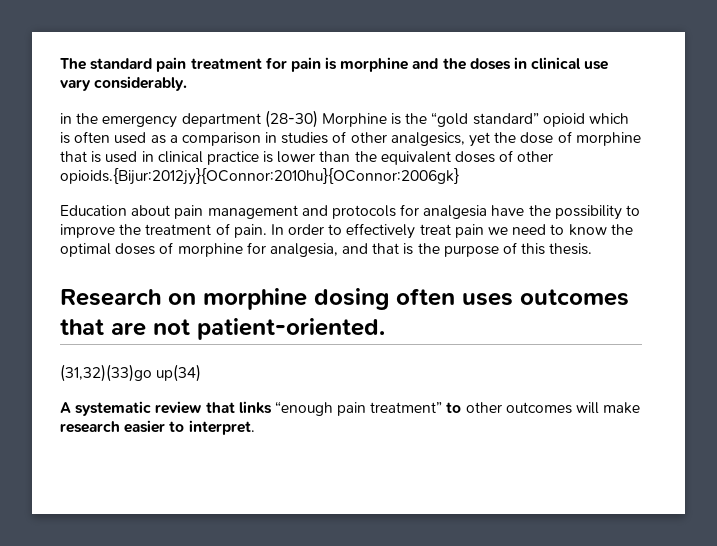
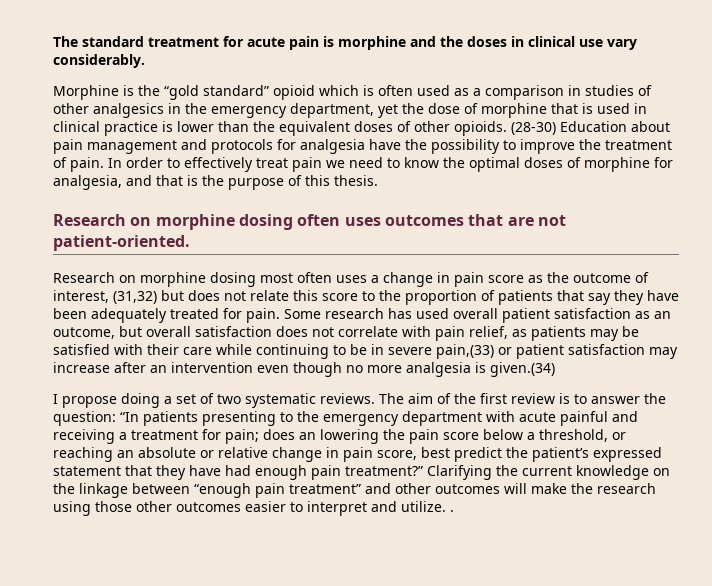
[156,57,287,72] pain treatment for -> [148,36,285,47] treatment for acute
[60,110,318,128] in the emergency department (28-30) -> (145, 61) none
[390,132,465,146] analgesics, -> [93,103,374,118] analgesics in the emergency department,
[60,168,459,185] opioids.{Bijur:2012jy}{OConnor:2010hu}{OConnor:2006gk} // -> [454,121,556,136] opioids. (28-30)
[60,364,202,382] [60,401,272,416] (31,32)(33)go up(34) // A systematic review that links -> [53,272,649,287] [53,290,679,305] [53,308,671,323] [53,326,639,341] [53,344,678,359] [53,362,555,377] [53,393,666,408] [53,411,638,426] [53,429,626,444] [53,447,662,462] [53,465,670,480] [53,483,190,498] Research on morphine dosing most often uses a change in pain score as the outcome of interest, (31,32) but does not relate this score to the proportion of patients that say they have been adequately treated for pain. Some research has used overall patient satisfaction as an outcome, but overall satisfaction does not correlate with pain relief, as patients may be satisfied with their care while continuing to be in severe pain,(33) or patient satisfaction may increase after an intervention even though no more analgesia is given.(34) // I propose doing a set of two systematic reviews. The aim of the first review is to answer the question: “In patients presenting to the emergency department with acute painful and receiving a treatment for pain; does an lowering the pain score below a threshold, or reaching an absolute or relative change in pain score, best predict the patient’s expressed statement that they have had enough pain treatment?” Clarifying the current knowledge on the linkage between
[446,402,462,413] to -> [365,483,391,494] and
[60,420,255,435] research easier to interpret. -> [571,483,656,494] [53,501,454,516] the research using those other outcomes easier to interpret and utilize. .

